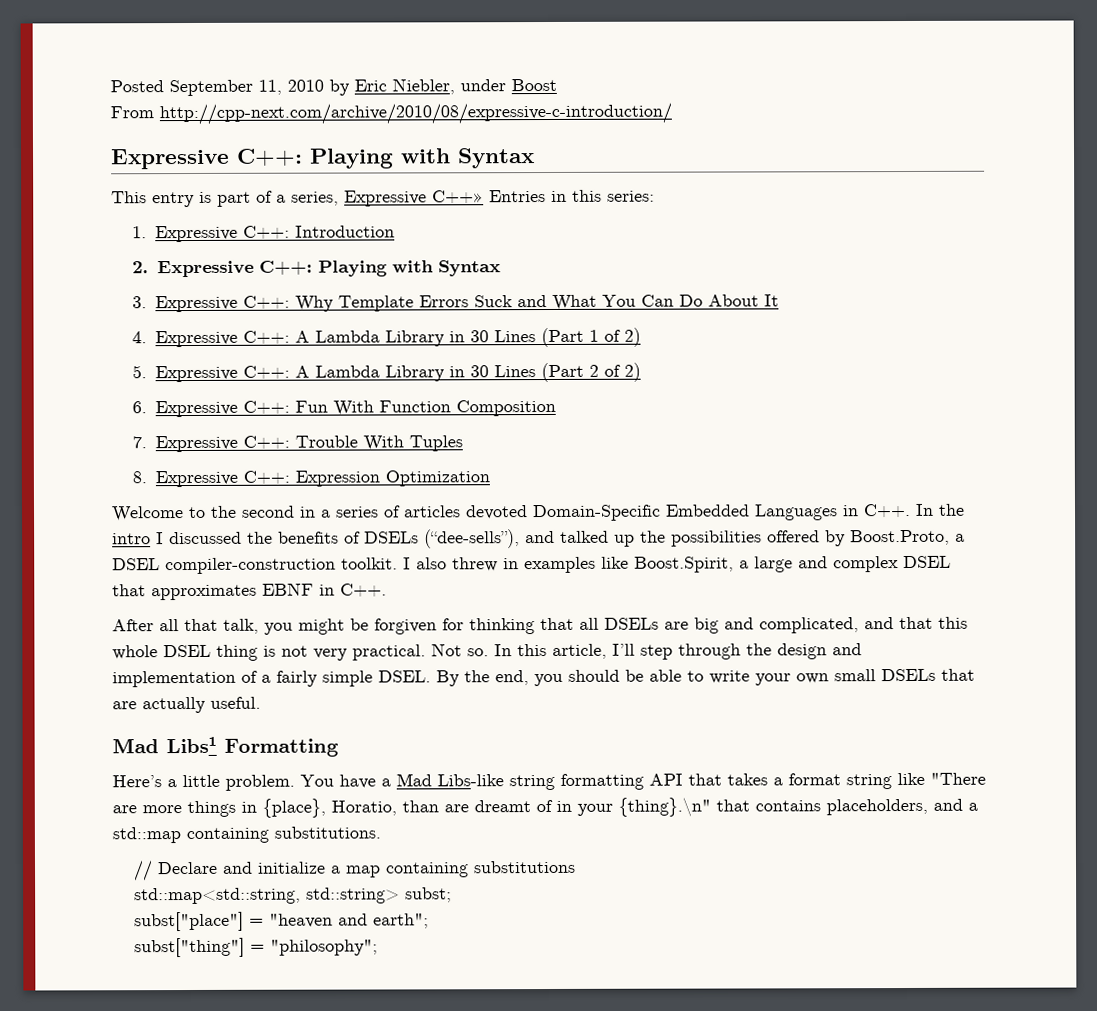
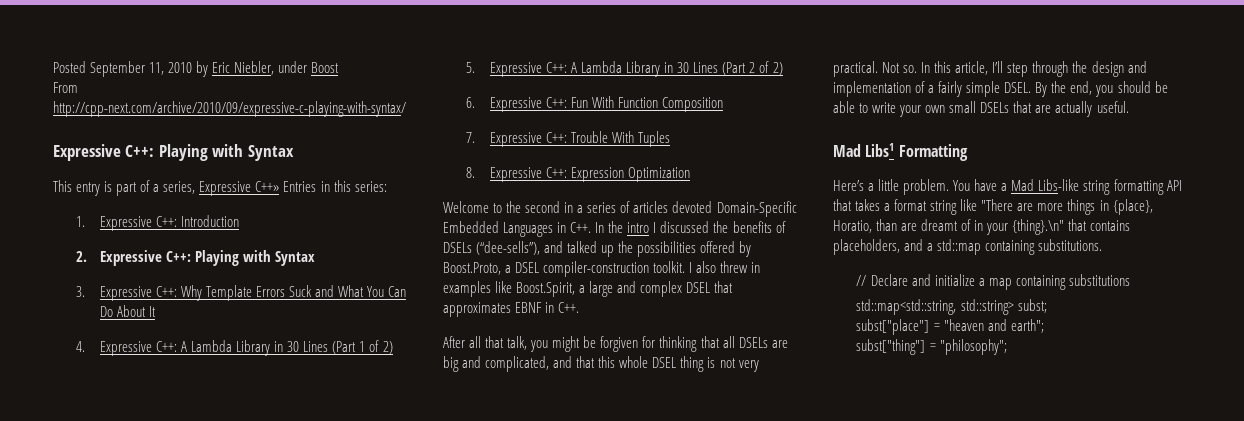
[159,102,672,126] http://cpp-next.com/archive/2010/08/expressive-c-introduction/ -> [53,101,406,117] http://cpp-next.com/archive/2010/09/expressive-c-playing-with-syntax/

